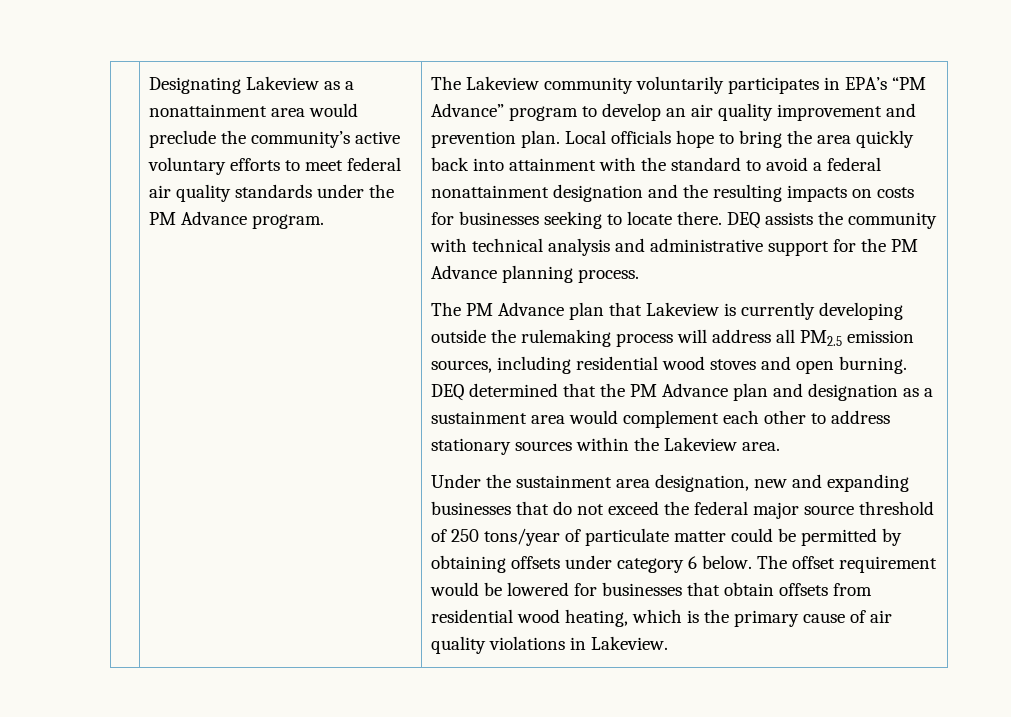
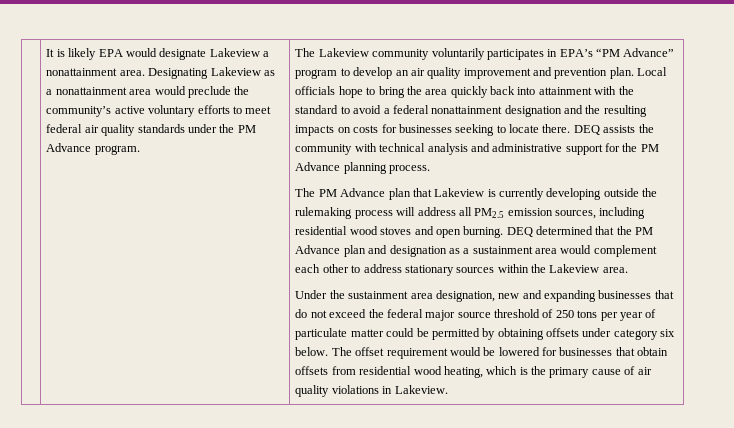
(148, 85) | -> [46,48,270,60] [46,68,145,76] | It is likely EPA would designate Lakeview a nonattainment area.
[483,528,560,546] tons/year -> [577,310,643,321] tons per year
[687,556,697,569] 6 -> [660,329,676,337] six

